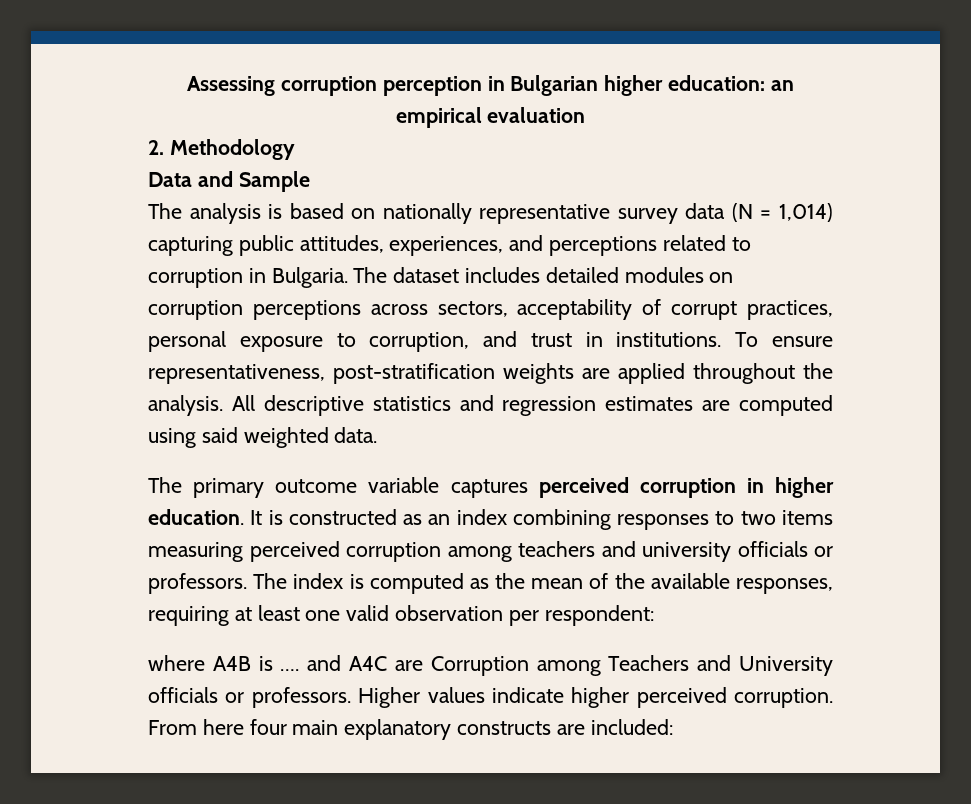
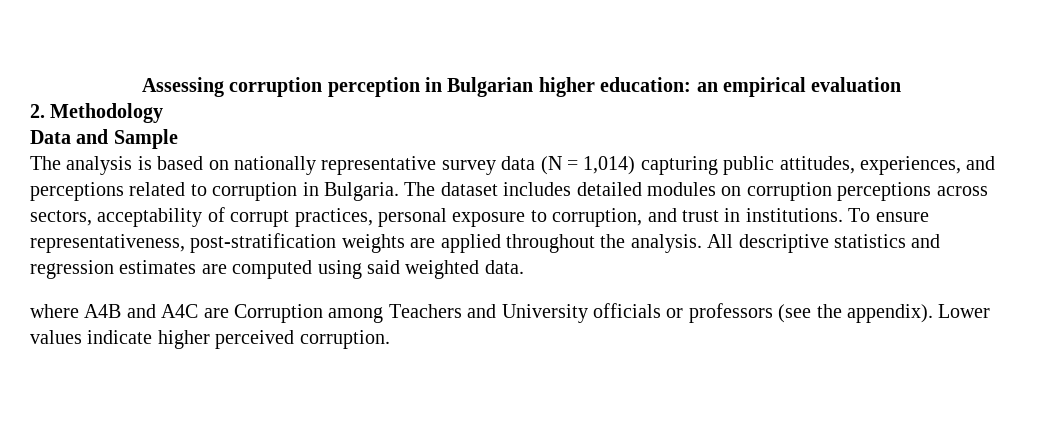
[148,477,834,498] [148,509,833,530] [148,541,833,562] [148,573,833,594] [148,605,654,626] // The primary outcome variable captures perceived corruption in higher education. It is constructed as an index combining responses to two items measuring perceived corruption among teachers and university officials or professors. The index is computed as the mean of the available responses, requiring at least one valid observation per respondent: -> (524, 267) none
[258,656,300,671] is …. -> (122, 311) none
[251,687,421,708] professors. Higher -> [688,303,991,323] professors (see the appendix). Lower
[148,719,673,740] From here four main explanatory constructs are included: -> (390, 339) none

